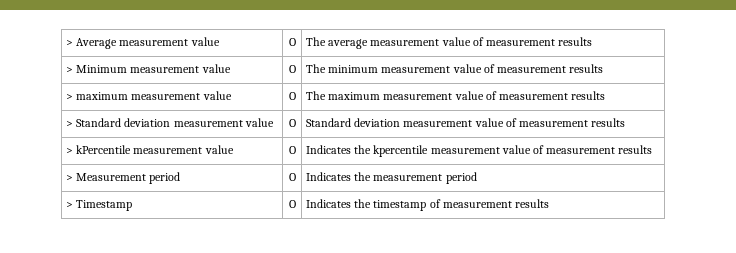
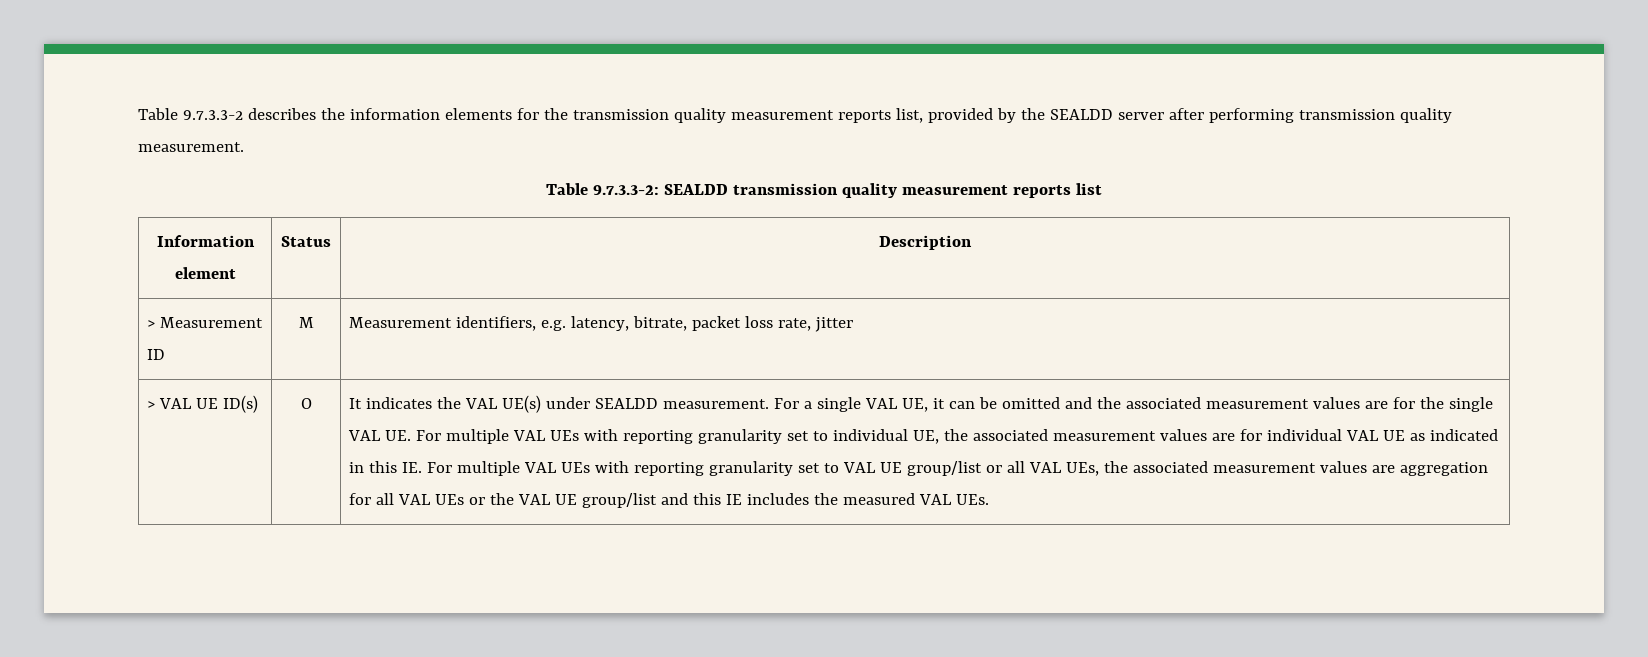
[66,37,220,49] [288,38,296,46] [306,37,592,49] [66,64,231,73] [288,65,296,73] [306,64,603,73] [66,91,232,100] [288,92,296,100] [306,91,605,100] [66,118,274,127] [288,119,296,127] [306,118,625,127] [66,145,234,154] [288,146,296,154] [306,145,652,157] [66,172,181,184] [288,173,296,181] [306,172,477,184] [66,200,133,211] [288,200,296,208] [306,199,549,211] > Average measurement value | O | The average measurement value of measurement results // > Minimum measurement value | O | The minimum measurement value of measurement results // > maximum measurement value | O | The maximum measurement value of measurement results // > Standard deviation measurement value | O | Standard deviation measurement value of measurement results // > kPercentile measurement value | O | Indicates the kpercentile measurement value of measurement results // > Measurement period | O | Indicates the measurement period // > Timestamp | O | Indicates the timestamp of measurement results -> [138,108,1452,123] [138,142,244,152] [546,183,1102,198] [156,235,255,247] [174,267,236,279] [281,236,331,247] [879,235,972,250] [146,317,263,328] [146,349,165,360] [298,317,314,328] [348,316,853,332] [146,395,258,413] [300,398,312,409] [348,395,1493,413] [347,429,1498,444] [348,461,1488,476] [348,493,989,508] Table 9.7.3.3-2 describes the information elements for the transmission quality measurement reports list, provided by the SEALDD server after performing transmission quality measurement. // Table 9.7.3.3-2: SEALDD transmission quality measurement reports list // Information element | Status | Description // > Measurement ID | M | Measurement identifiers, e.g. latency, bitrate, packet loss rate, jitter // > VAL UE ID(s) | O | It indicates the VAL UE(s) under SEALDD measurement. For a single VAL UE, it can be omitted and the associated measurement values are for the single VAL UE. For multiple VAL UEs with reporting granularity set to individual UE, the associated measurement values are for individual VAL UE as indicated in this IE. For multiple VAL UEs with reporting granularity set to VAL UE group/list or all VAL UEs, the associated measurement values are aggregation for all VAL UEs or the VAL UE group/list and this IE includes the measured VAL UEs.

